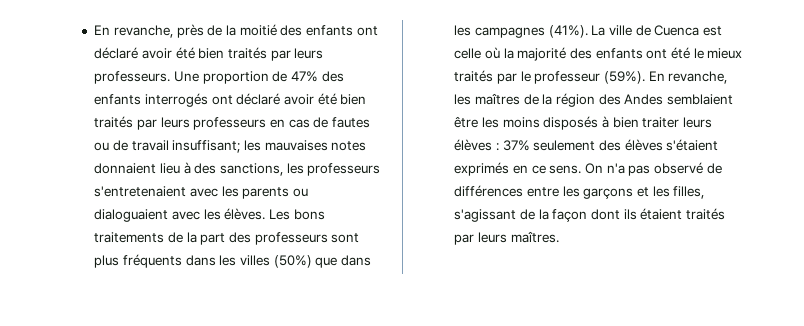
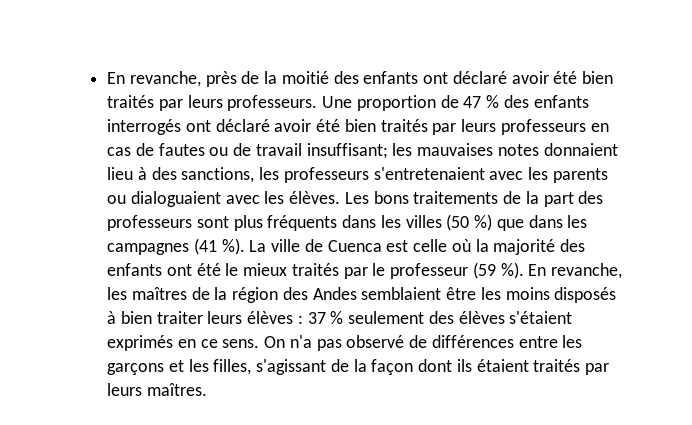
[290,71,318,82] 47% -> [463,95,500,108] 47 %
[273,255,312,268] (50%) -> [446,214,493,231] (50 %)
[548,25,588,38] (41%). -> [193,238,245,255] (41 %).
[603,71,645,84] (59%). -> [472,262,524,279] (59 %).
[502,140,530,151] 37% -> [307,311,344,324] 37 %

